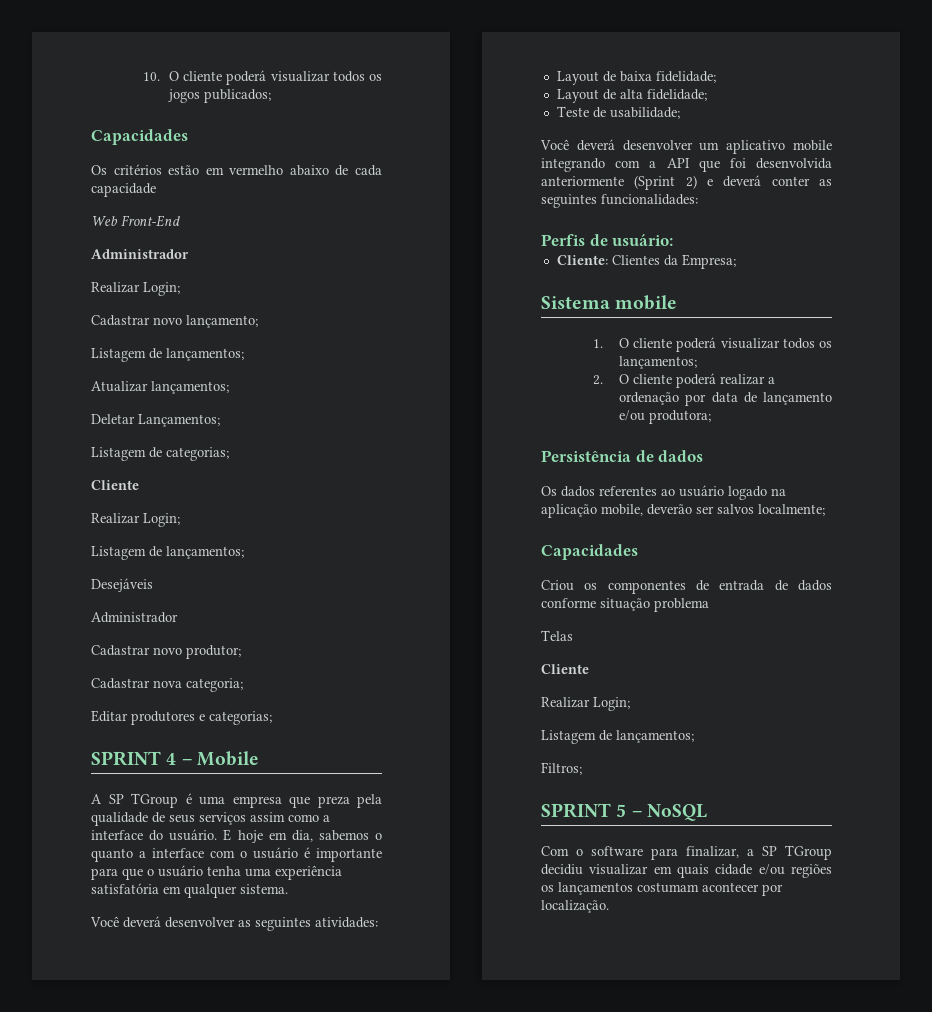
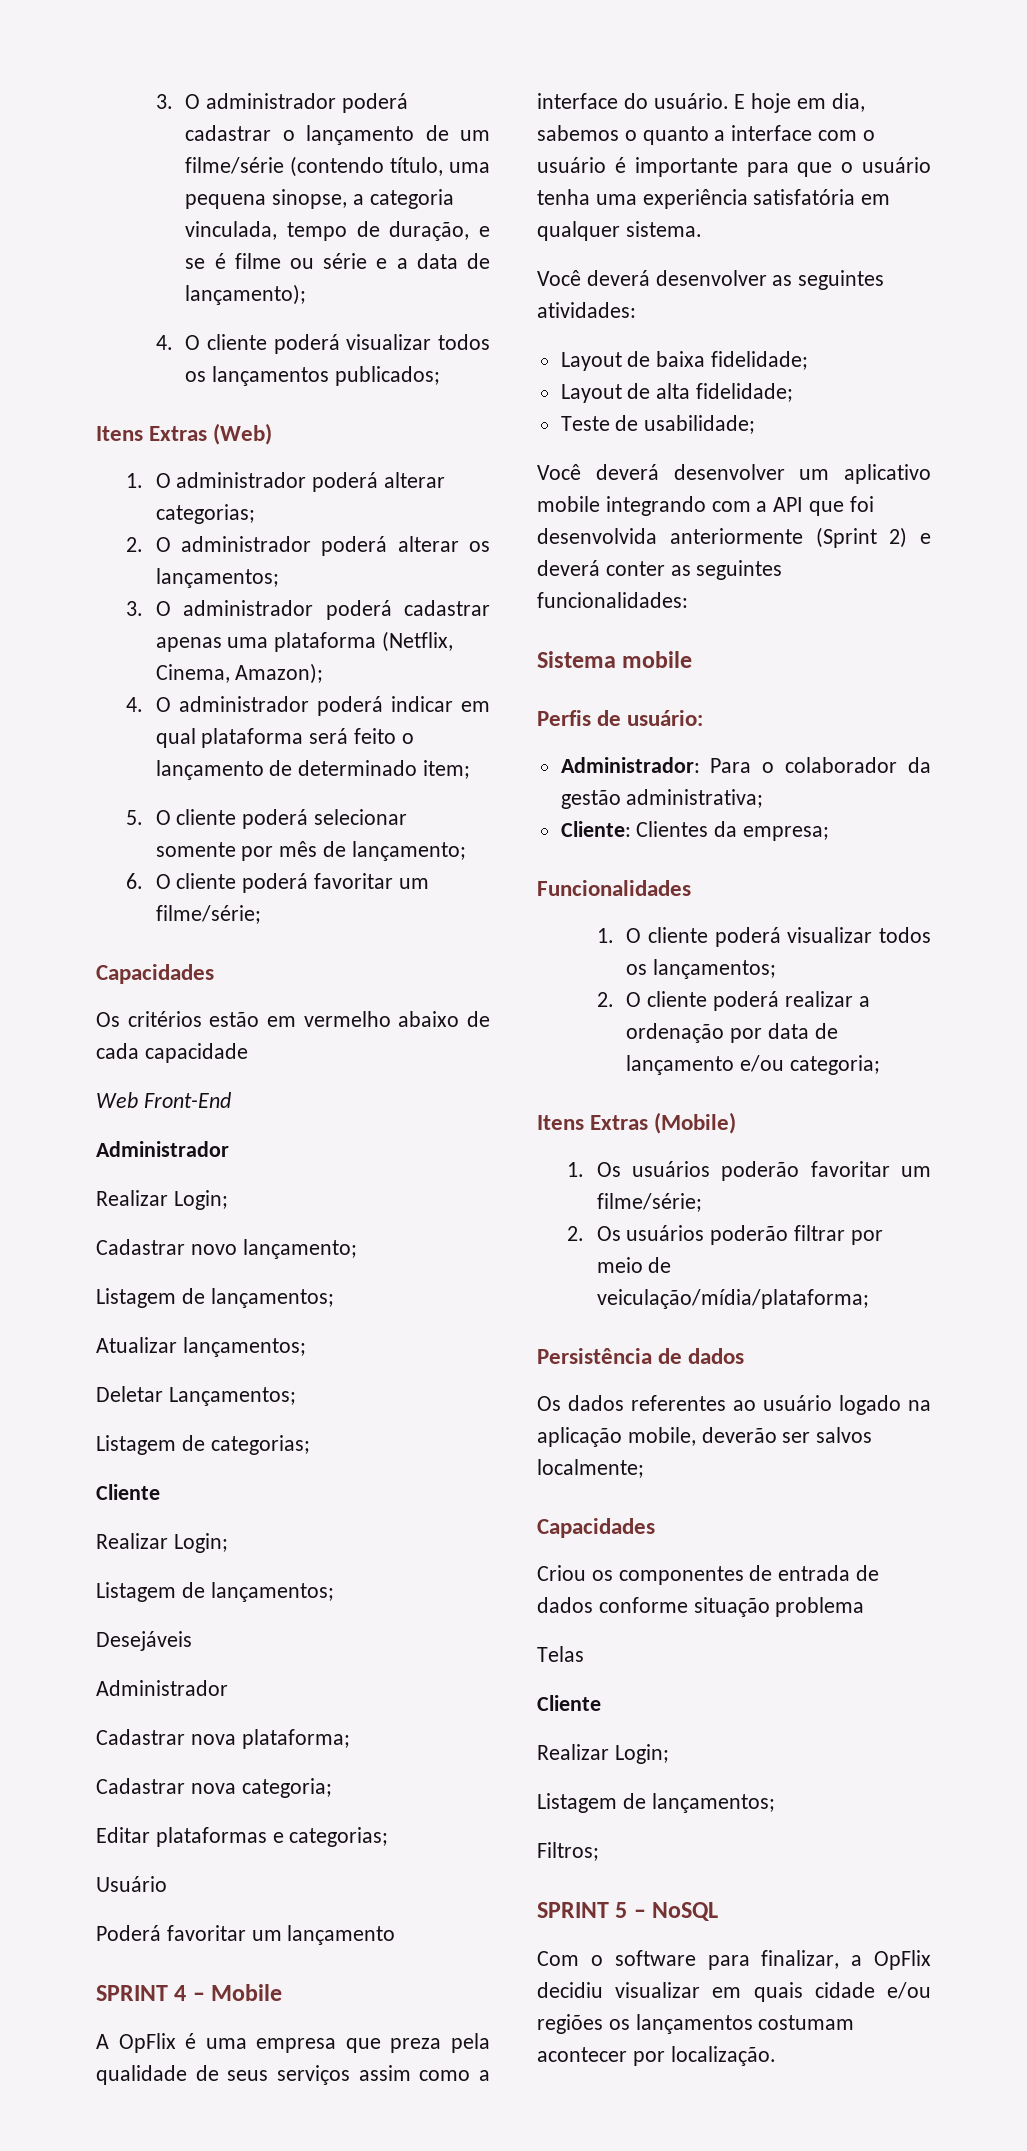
[143,70,383,85] [168,89,201,103] 10. O cliente poderá visualizar todos os jogos -> [155,93,409,113] [185,125,490,145] [185,156,490,177] [185,189,454,209] [185,221,490,241] [185,253,490,269] [185,284,307,305] [155,334,490,354] [185,366,330,386] 3. O administrador poderá cadastrar o lançamento de um filme/série (contendo título, uma pequena sinopse, a categoria vinculada, tempo de duração, e se é filme ou série e a data de lançamento); // 4. O cliente poderá visualizar todos os lançamentos
(272, 96) none -> [96,423,273,445] [125,472,446,492] [155,504,255,524] [125,536,490,556] [155,568,279,588] [125,600,490,620] [155,631,454,652] [155,663,324,684] [125,696,490,716] [155,728,414,748] [155,760,471,780] [125,809,408,829] [155,841,466,861] [125,873,429,893] [155,905,261,924] // Itens Extras (Web) // 1. O administrador poderá alterar categorias; // 2. O administrador poderá alterar os lançamentos; // 3. O administrador poderá cadastrar apenas uma plataforma (Netflix, Cinema, Amazon); // 4. O administrador poderá indicar em qual plataforma será feito o lançamento de determinado item; // 5. O cliente poderá selecionar somente por mês de lançamento; // 6. O cliente poderá favoritar um filme/série;
[153,645,241,659] novo produtor; -> [190,1729,350,1749] nova plataforma;
[131,711,195,725] produtores -> [155,1827,267,1847] plataformas
(272, 718) none -> [96,1876,167,1892] [96,1925,396,1945] // Usuário // Poderá favoritar um lançamento
[108,793,178,808] SP TGroup -> [118,2033,176,2053] OpFlix
(698, 199) none -> [537,651,693,668] // Sistema mobile
(674, 240) none -> [560,757,931,773] [560,789,764,809] // Administrador: Para o colaborador da gestão administrativa;
[681,254,736,269] [541,295,678,310] Empresa; // Sistema mobile -> [743,826,830,841] [537,880,691,896] empresa; // Funcionalidades
[649,410,712,424] produtora; -> [790,1055,881,1075] [537,1112,737,1134] [566,1161,931,1181] [596,1193,702,1212] [566,1225,883,1245] [596,1257,672,1273] [596,1289,869,1309] categoria; // Itens Extras (Mobile) // 1. Os usuários poderão favoritar um filme/série; // 2. Os usuários poderão filtrar por meio de veiculação/mídia/plataforma;
[762,845,832,860] SP TGroup -> [873,1950,931,1970] OpFlix

